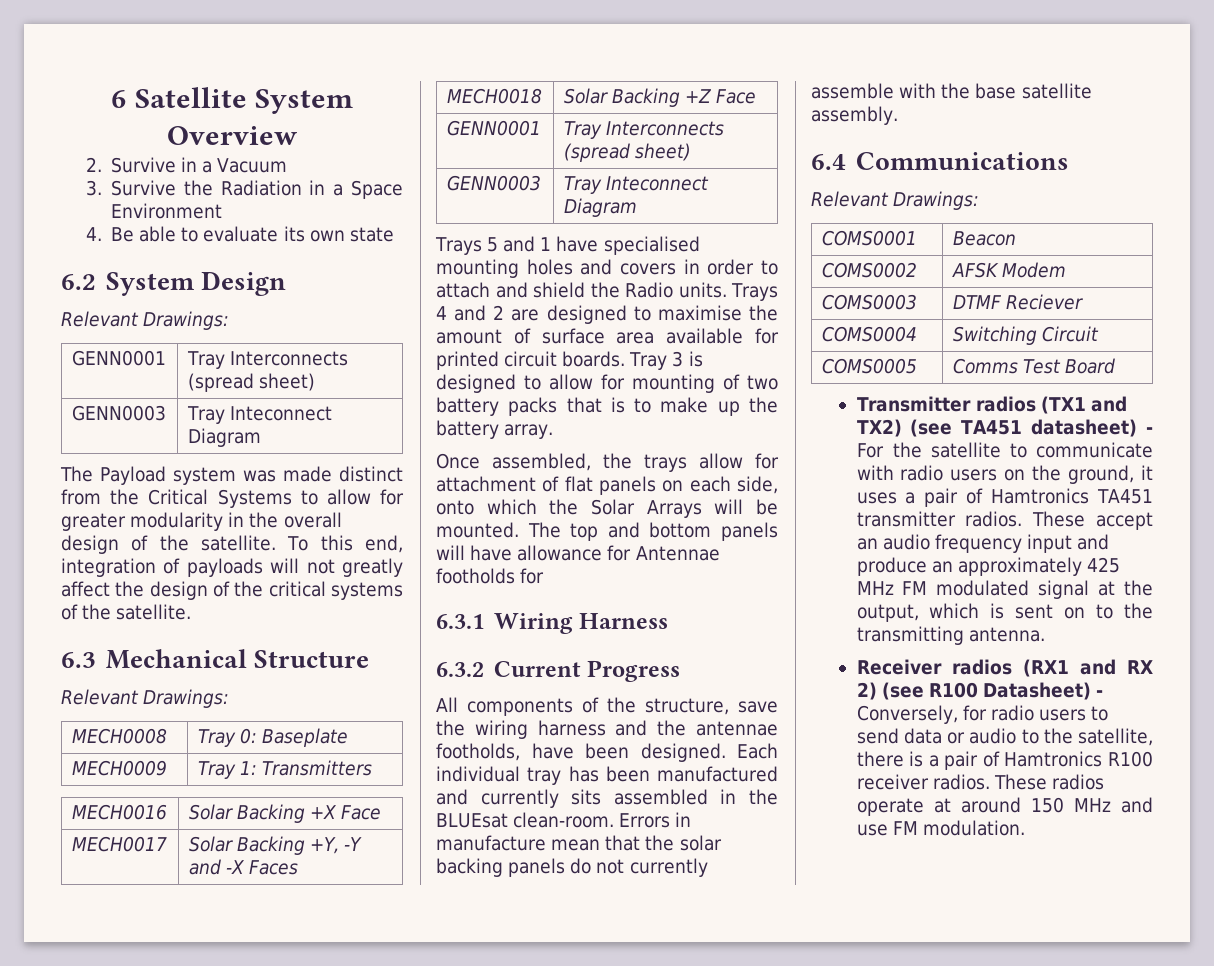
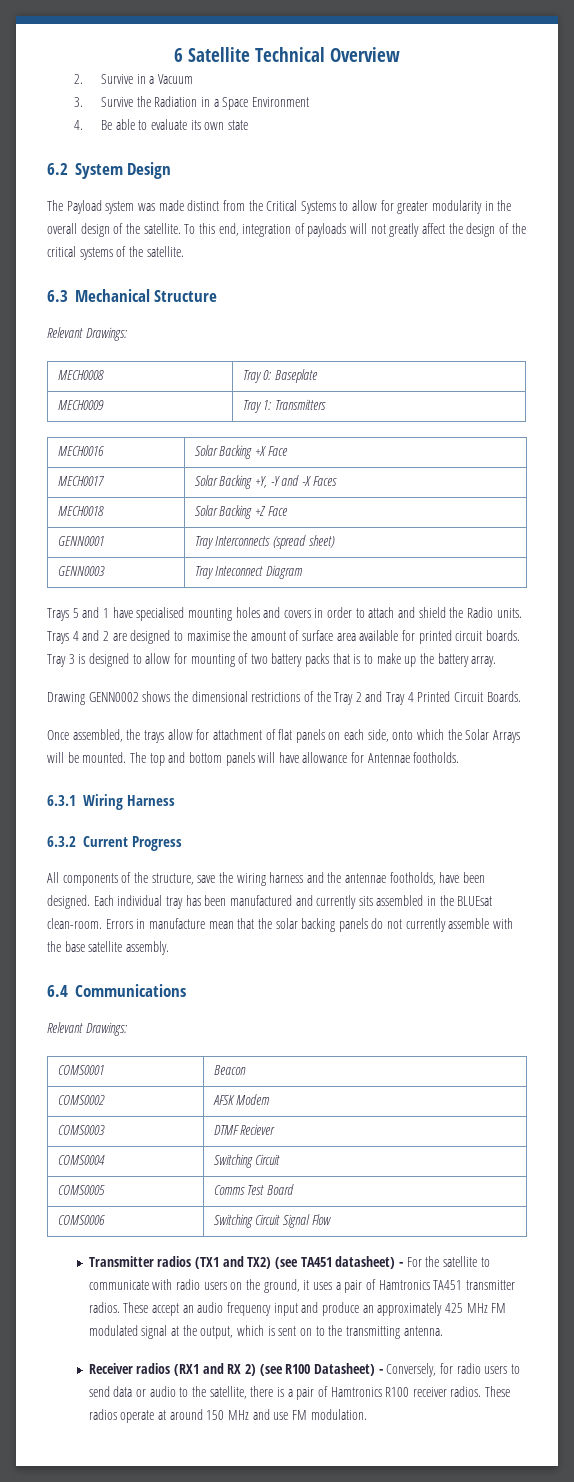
[254,89,353,114] System -> [255,47,326,62] Technical
[61,311,230,330] [71,350,166,366] [186,351,348,369] [187,373,315,392] [71,405,166,421] [186,406,332,424] [187,428,261,447] // Relevant Drawings: // GENN0001 | Tray Interconnects (spread sheet) // GENN0003 | Tray Inteconnect Diagram -> (172, 170) none
(554, 431) none -> [47,691,521,705] // Drawing GENN0002 shows the dimensional restrictions of the Tray 2 and Tray 4 Printed Circuit Boards.
[436,568,545,584] footholds for -> [413,752,460,763] footholds.
(1115, 366) none -> [57,1215,105,1225] [213,1214,331,1228] // COMS0006 | Switching Circuit Signal Flow

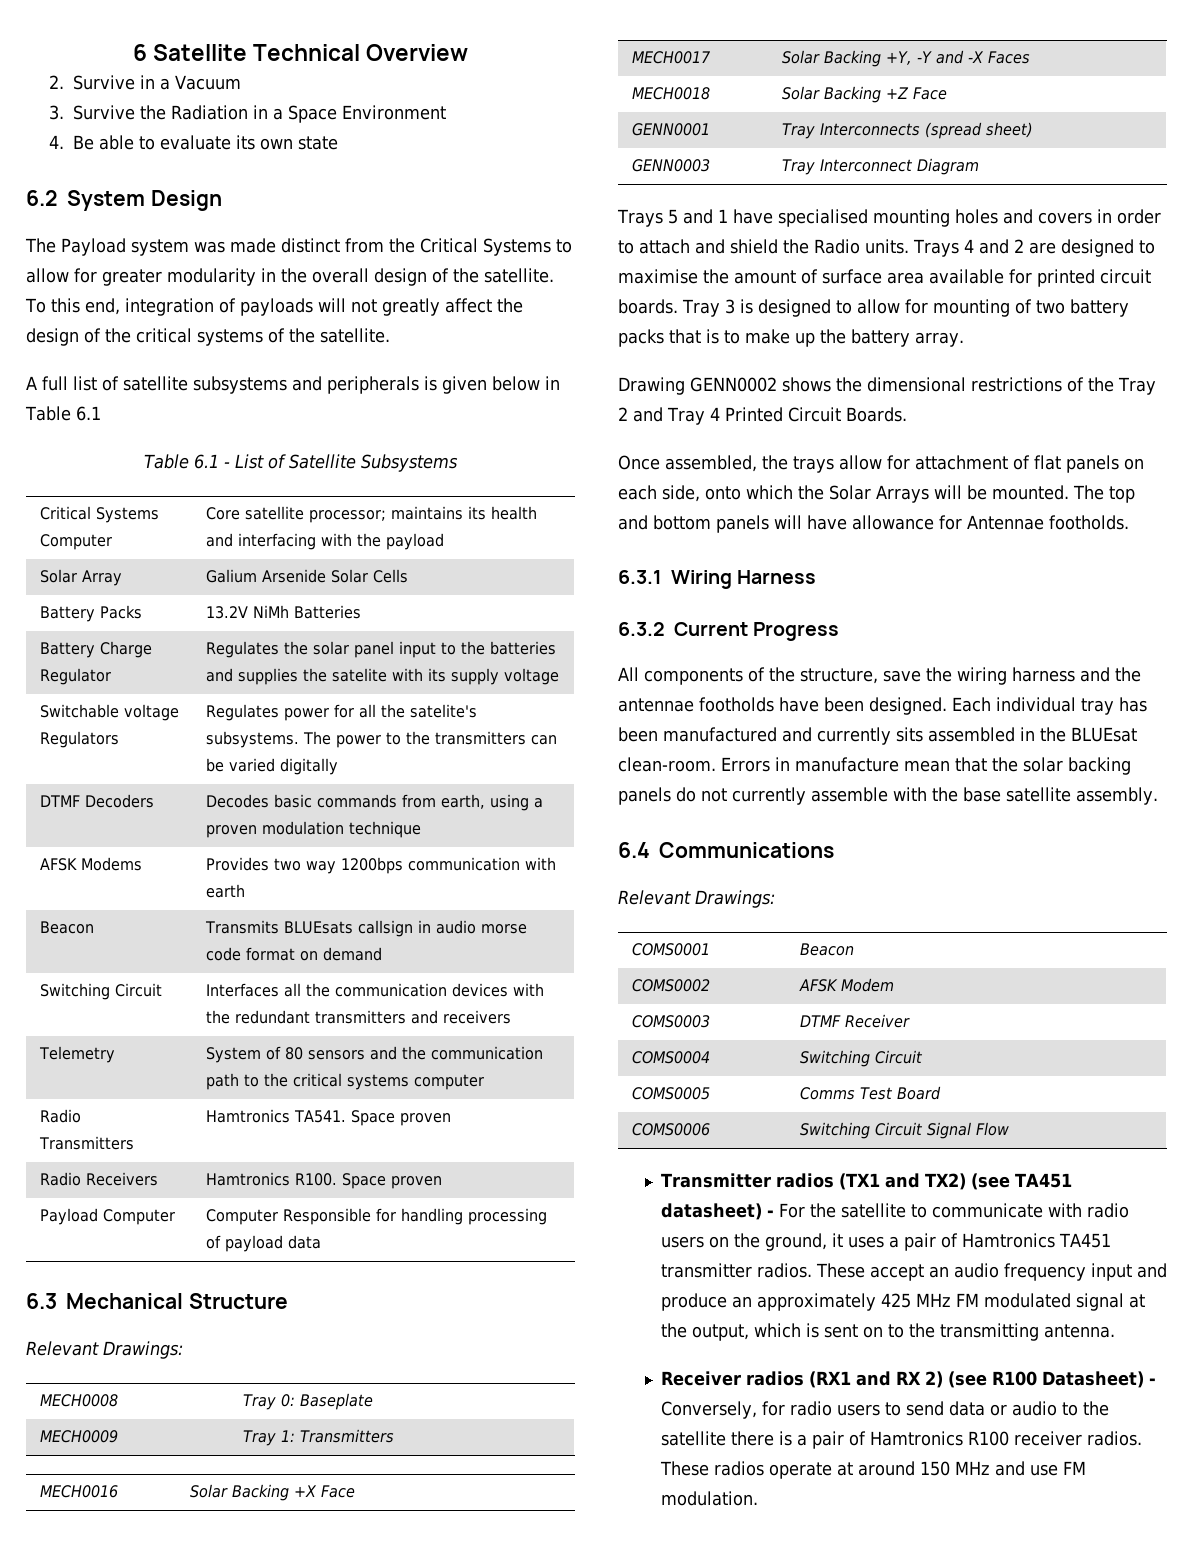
(184, 251) none -> [26,376,560,394] [25,406,101,421] [144,454,458,472] [39,506,159,523] [39,534,112,550] [205,506,537,523] [205,533,444,550] [39,569,122,586] [205,569,408,583] [39,605,142,622] [205,605,361,619] [39,641,152,658] [39,668,111,685] [205,641,556,658] [205,668,559,685] [39,704,179,721] [39,731,119,748] [205,704,477,721] [205,731,557,748] [205,758,338,775] [39,794,154,808] [205,794,543,811] [205,821,421,838] [39,857,142,871] [205,857,556,874] [205,884,245,898] [39,921,94,934] [204,920,527,937] [205,947,382,961] [39,983,162,1000] [205,983,544,997] [205,1010,511,1024] [38,1046,115,1063] [205,1046,543,1063] [205,1073,484,1090] [39,1109,81,1123] [38,1136,134,1150] [205,1109,451,1126] [39,1172,158,1186] [205,1172,442,1189] [39,1208,175,1225] [205,1208,547,1225] [205,1235,321,1252] // A full list of satellite subsystems and peripherals is given below in Table 6.1 // Table 6.1 - List of Satellite Subsystems // Critical Systems Computer | Core satellite processor; maintains its health and interfacing with the payload // Solar Array | Galium Arsenide Solar Cells // Battery Packs | 13.2V NiMh Batteries // Battery Charge Regulator | Regulates the solar panel input to the batteries and supplies the satelite with its supply voltage // Switchable voltage Regulators | Regulates power for all the satelite's subsystems. The power to the transmitters can be varied digitally // DTMF Decoders | Decodes basic commands from earth, using a proven modulation technique // AFSK Modems | Provides two way 1200bps communication with earth // Beacon | Transmits BLUEsats callsign in audio morse code format on demand // Switching Circuit | Interfaces all the communication devices with the redundant transmitters and receivers // Telemetry | System of 80 sensors and the communication path to the critical systems computer // Radio Transmitters | Hamtronics TA541. Space proven // Radio Receivers | Hamtronics R100. Space proven // Payload Computer | Computer Responsible for handling processing of payload data
[215,566,264,576] Inteconnect -> [819,159,913,172] Interconnect
[389,872,436,885] footholds, -> [699,697,774,712] footholds
[240,1124,276,1135] Reciever -> [844,1014,910,1028] Receiver
[209,1386,247,1399] satellite, -> [660,1431,726,1446] satellite

